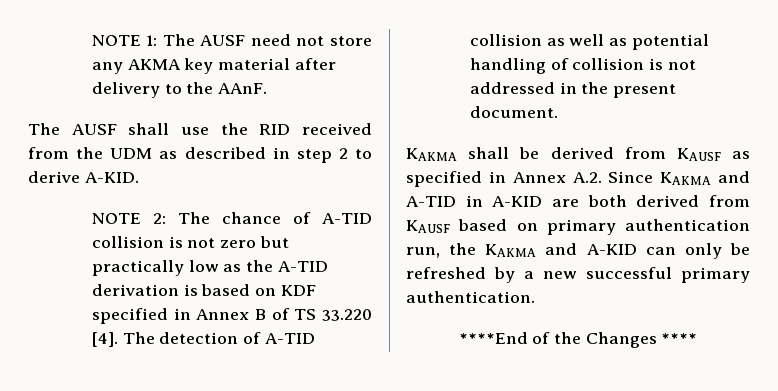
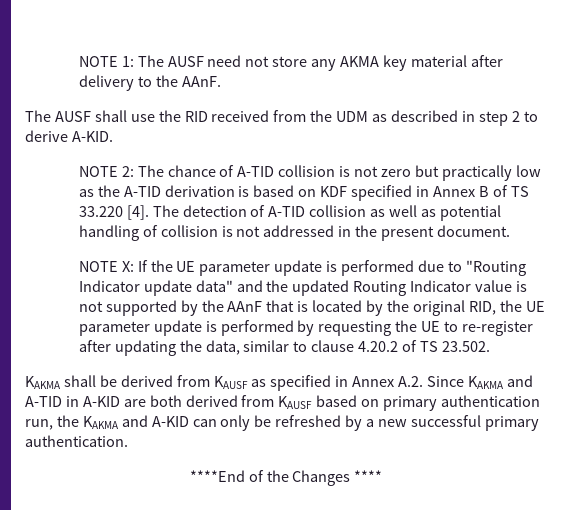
(558, 112) none -> [78,260,526,276] [78,280,528,296] [78,300,545,316] [78,320,534,336] [78,340,490,356] // NOTE X: If the UE parameter update is performed due to "Routing Indicator update data" and the updated Routing Indicator value is not supported by the AAnF that is located by the original RID, the UE parameter update is performed by requesting the UE to re-register after updating the data, similar to clause 4.20.2 of TS 23.502.

